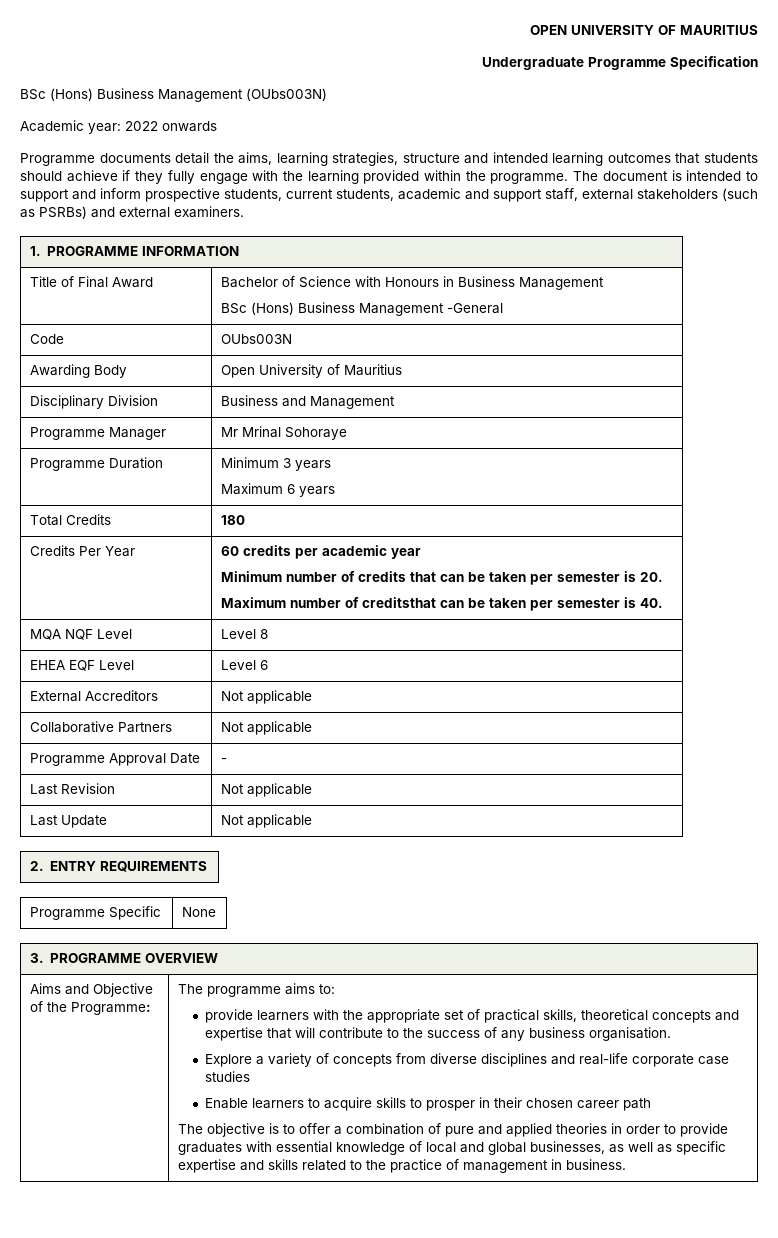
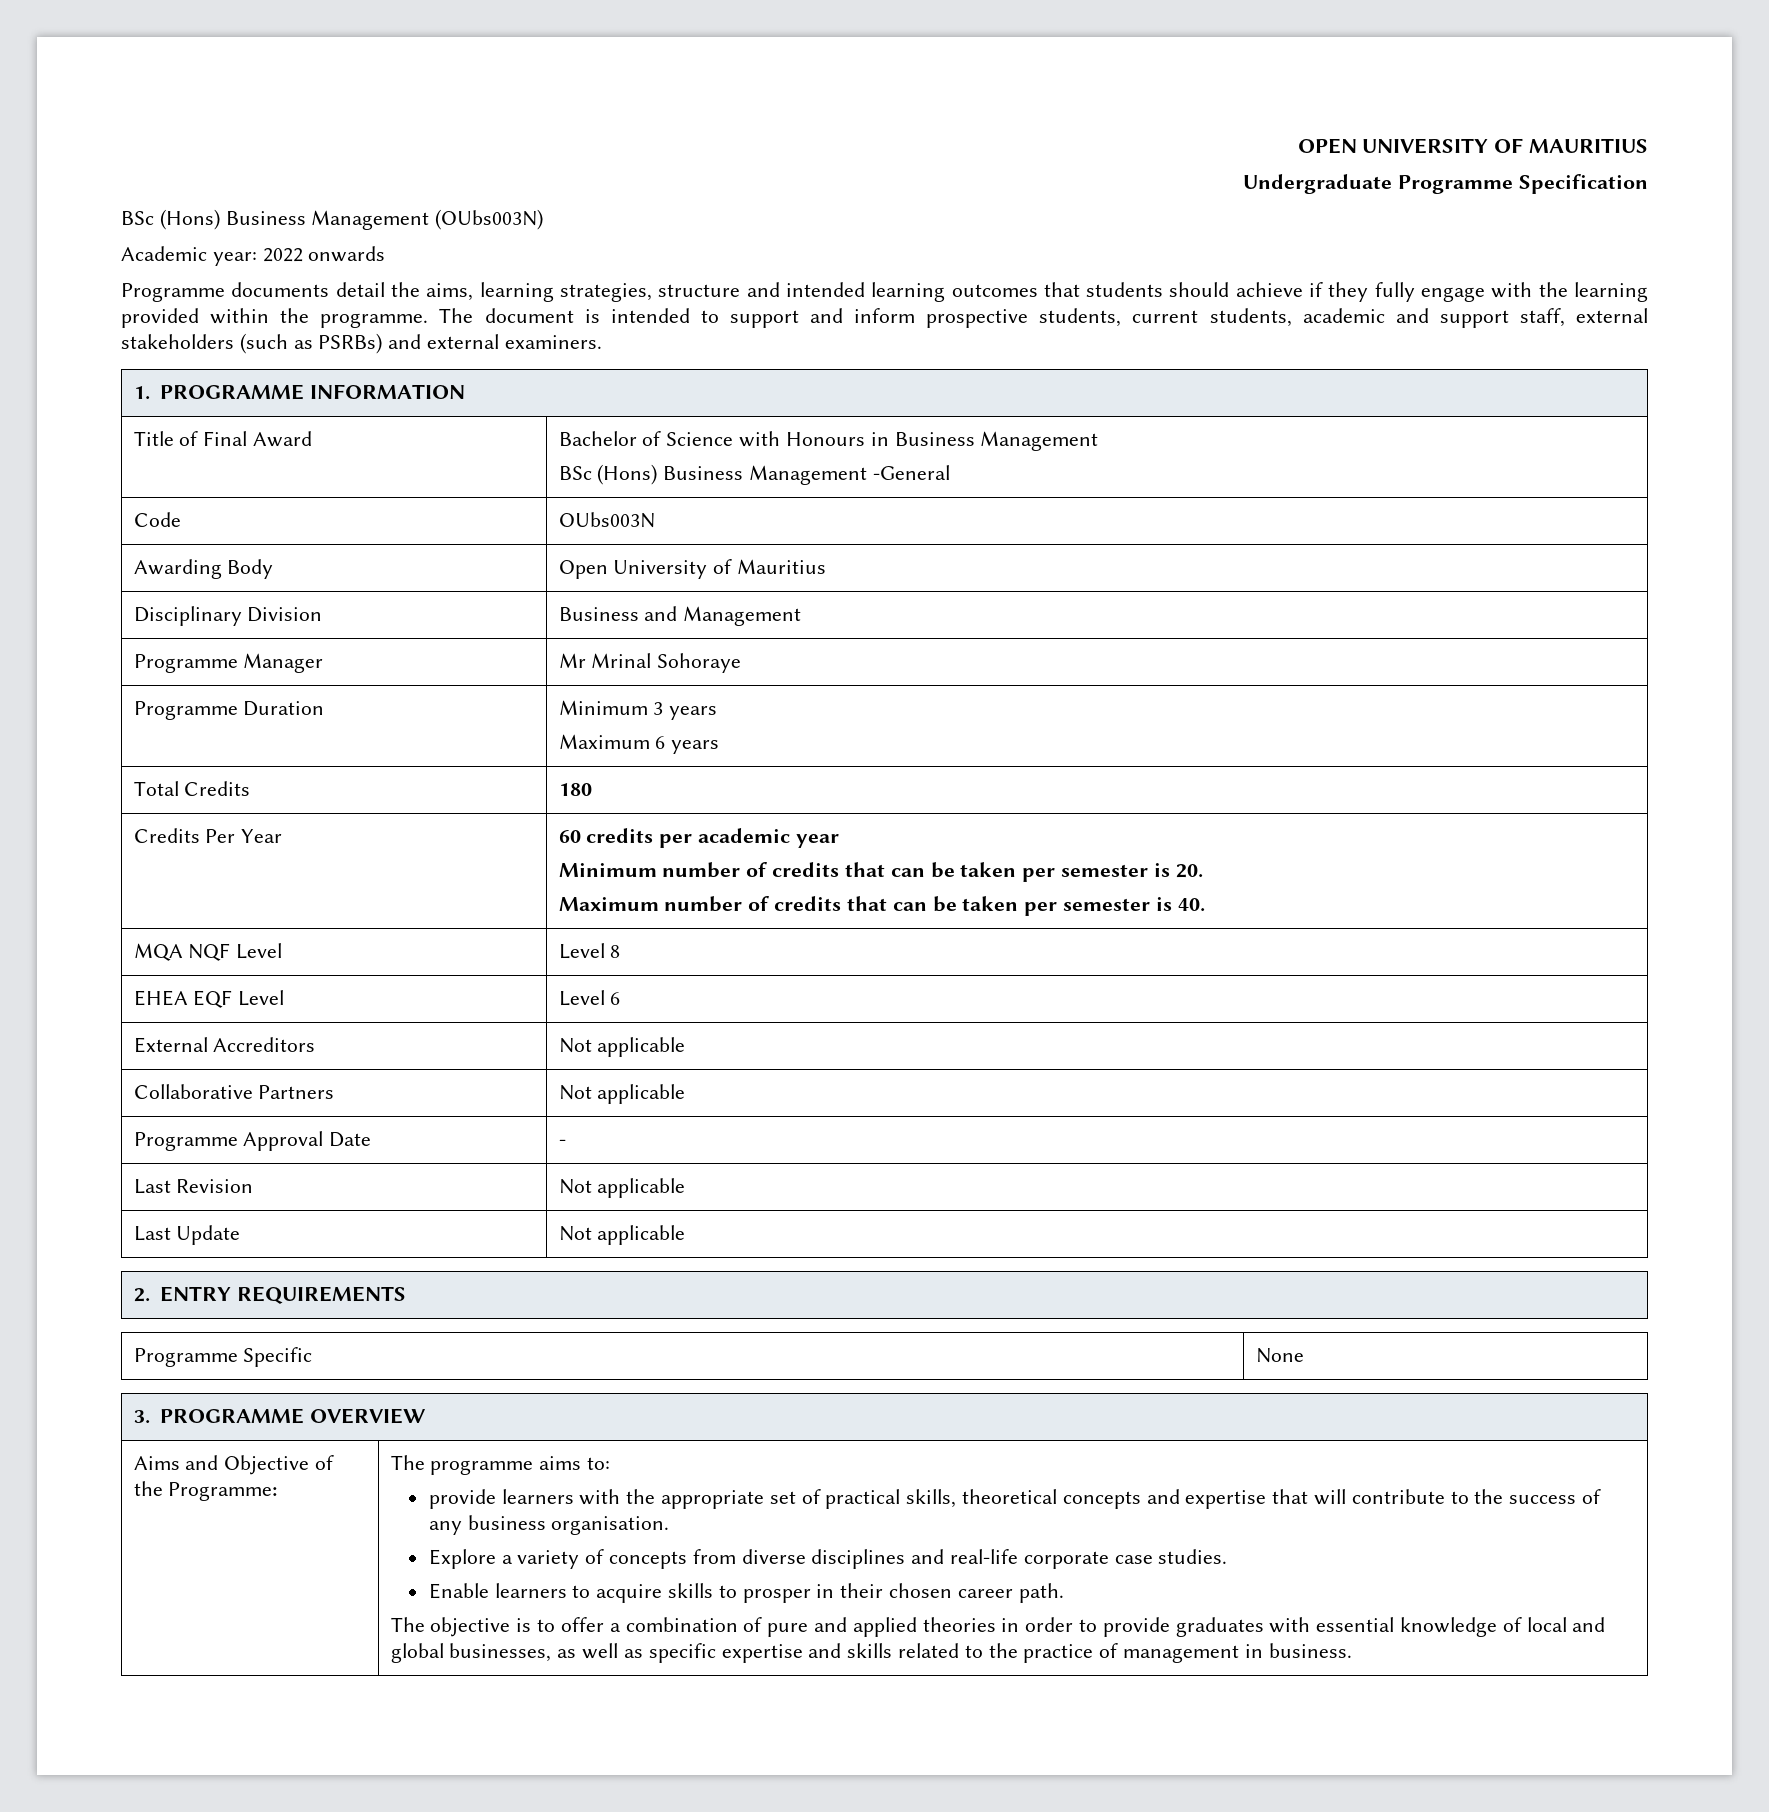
[361,597,436,608] creditsthat -> [774,896,887,911] credits that
[204,1071,250,1082] studies -> [1158,1549,1228,1564] studies.
[622,1098,651,1111] path -> [1018,1583,1064,1603] path.

